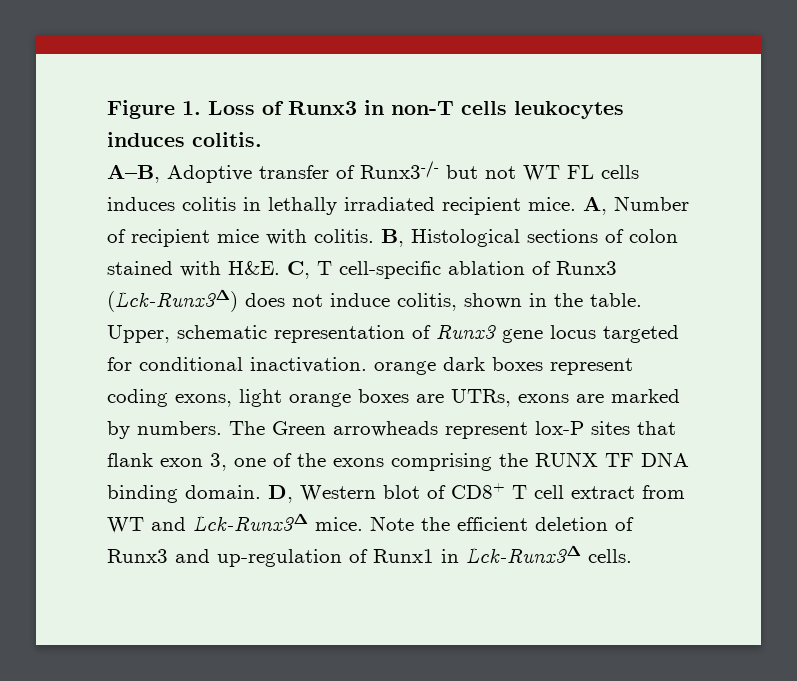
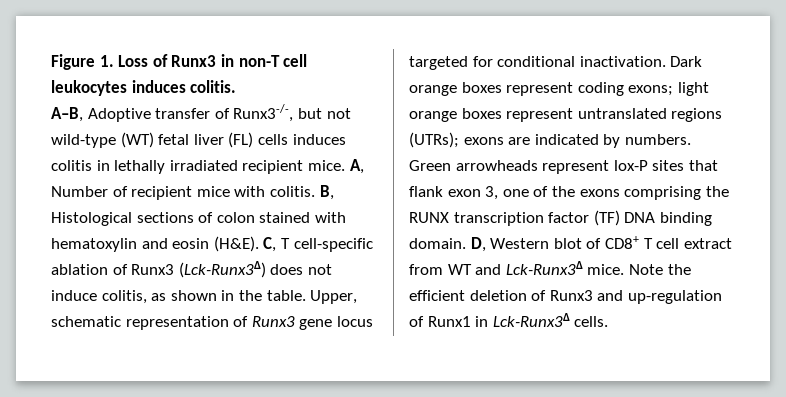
[461,101,507,115] cells -> [283,54,308,67] cell
[360,160,439,179] Runx3-/- -> [233,104,294,122] Runx3-/-,
[523,165,594,181] WT FL -> [51,132,254,148] wild-type (WT) fetal liver (FL)
[228,261,280,275] H&E. -> [51,236,259,252] hematoxylin and eosin (H&E).
(457, 302) none -> [151,293,167,301] as
[374,357,485,375] orange dark -> [670,56,703,67] [409,85,457,96] Dark orange
[175,394,232,407] exons, -> [628,85,674,96] exons;
[416,389,511,407] are UTRs, -> [506,108,723,122] [409,132,459,148] represent untranslated regions (UTRs);
[611,389,680,403] marked -> [534,134,599,145] indicated
[229,421,265,435] The -> (691, 139) none
[605,453,634,467] TF -> [453,210,620,226] transcription factor (TF)

